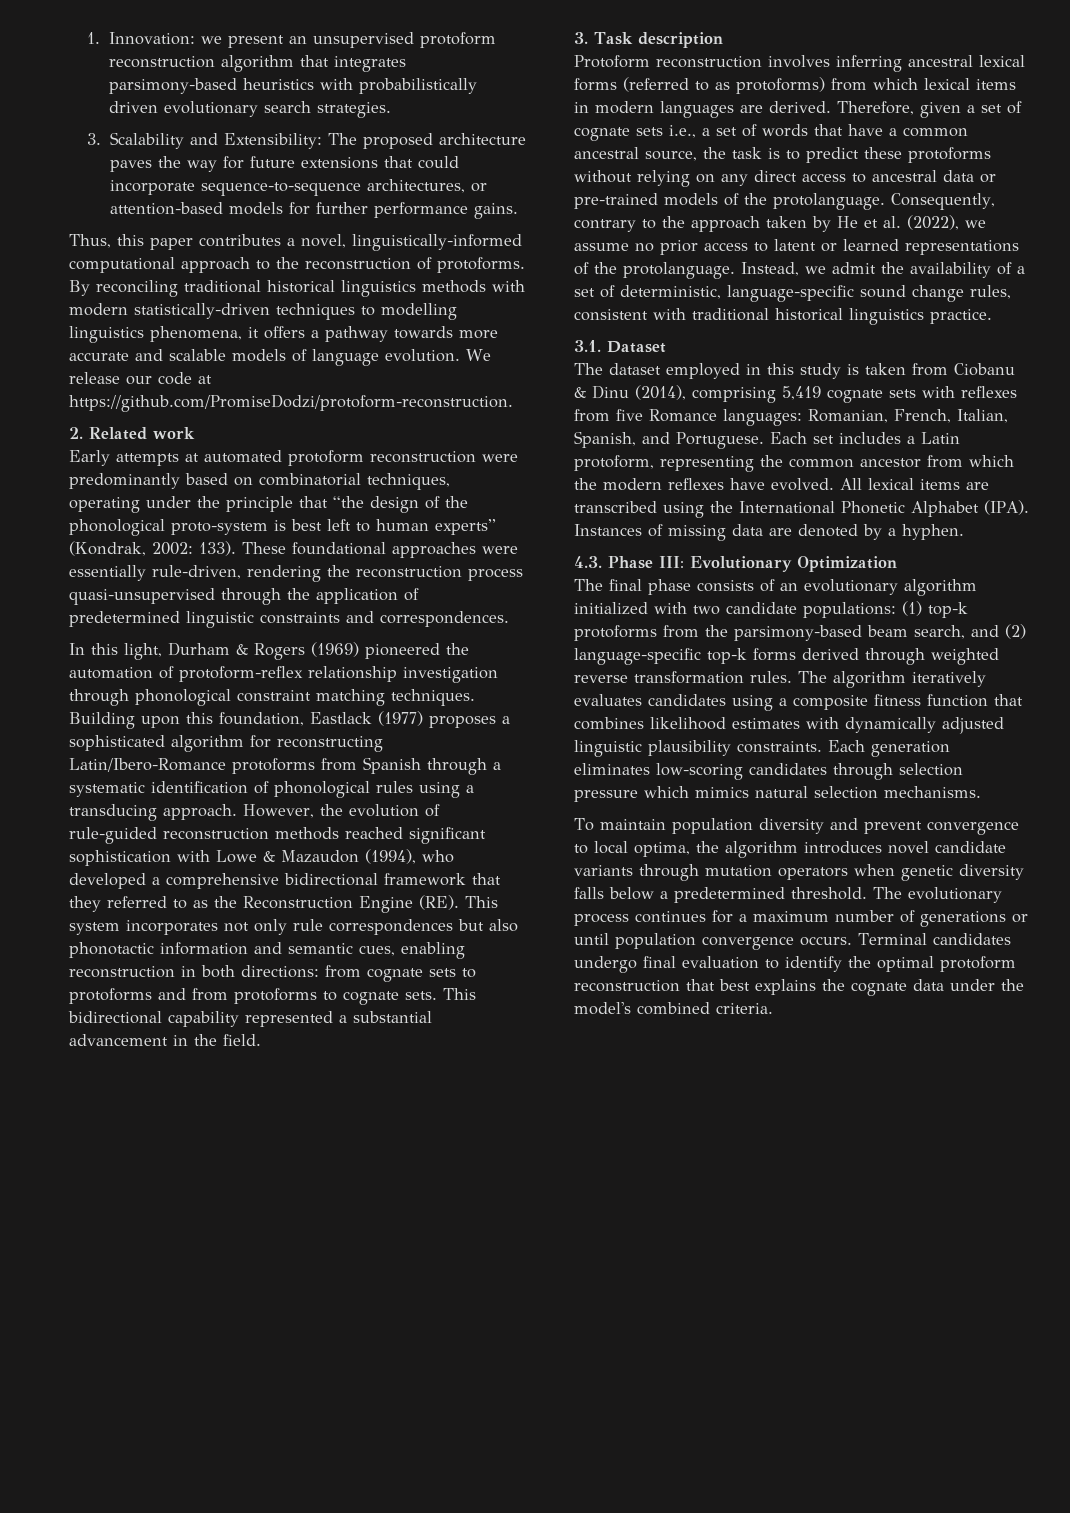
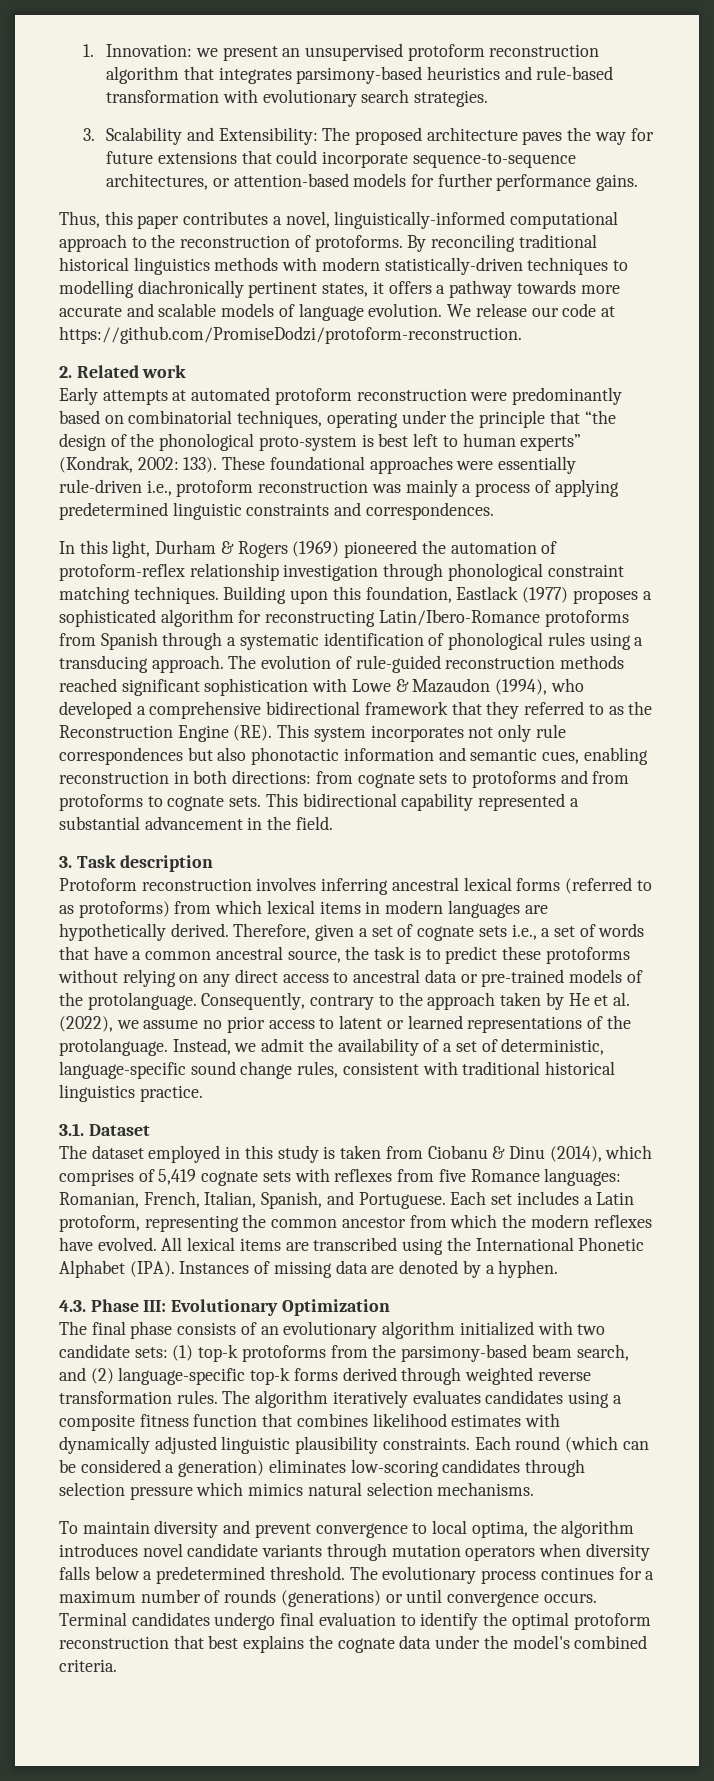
[319,78,477,94] [108,101,158,113] with probabilistically driven -> [504,66,614,80] [106,89,258,103] and rule-based transformation with
[69,326,242,343] linguistics phenomena, -> [137,280,369,298] diachronically pertinent states,
[152,565,523,582] [69,588,419,605] rule-driven, rendering the reconstruction process quasi-unsupervised through the application of -> [59,479,619,497] rule-driven i.e., protoform reconstruction was mainly a process of applying
[243,804,343,818] However, the -> [228,655,257,669] The
(763, 109) none -> [59,923,166,941] hypothetically
[692,387,776,403] comprising -> [605,1145,653,1159] [59,1169,155,1186] which comprises of
[803,602,896,618] populations: -> [134,1347,168,1358] sets:
[871,741,950,757] generation -> [515,1436,649,1453] [59,1459,265,1477] round (which can be considered a generation)
[671,818,753,834] population -> (150, 1527) none
[901,865,953,881] genetic -> (582, 1550) none
[920,911,1006,927] generations -> [224,1589,381,1607] rounds (generations)
[615,933,696,949] population -> (443, 1596) none

